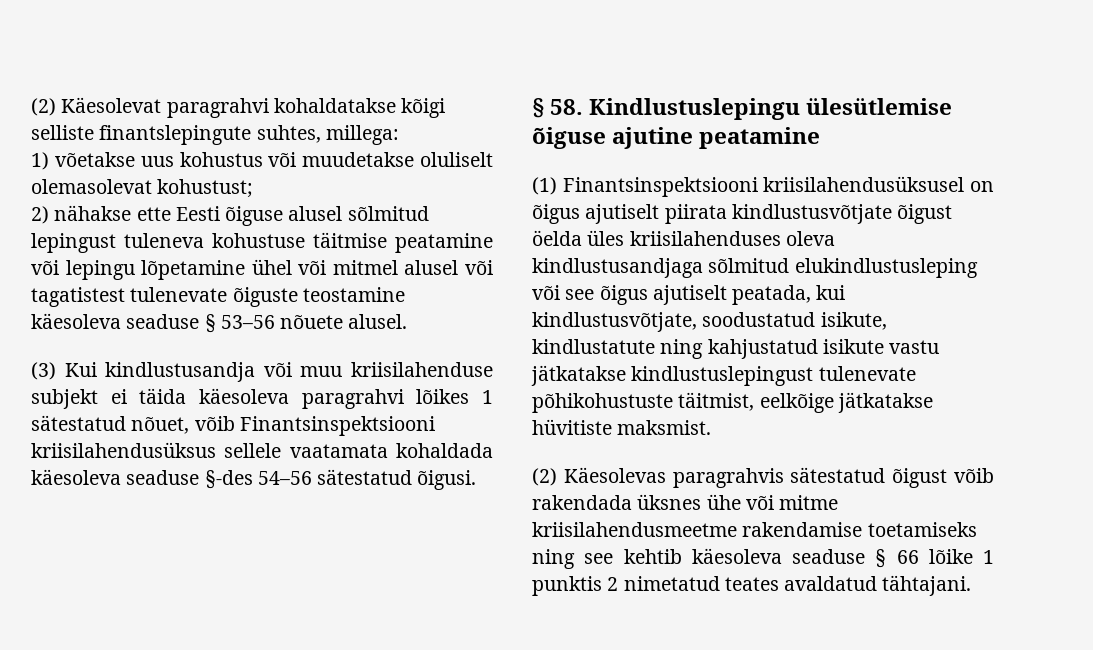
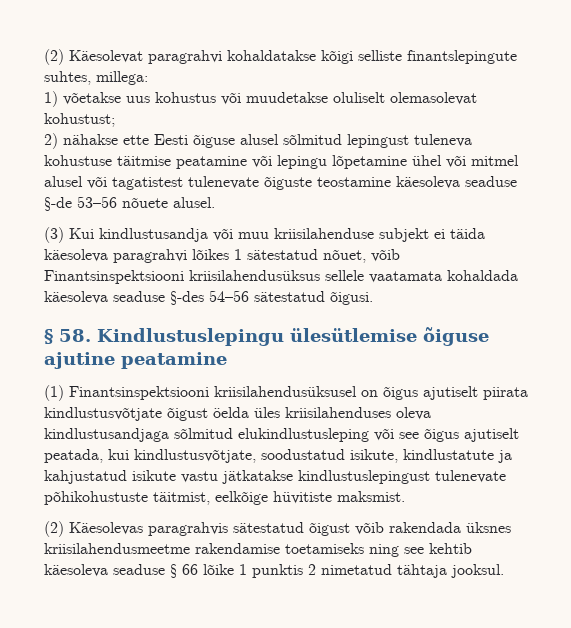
[204,314,216,333] § -> [44,197,72,211] §-de
[660,339,704,359] ning -> [498,450,512,463] ja
[837,392,933,413] jätkatakse -> (268, 498) none
[706,494,839,510] ühe või mitme -> (511, 527) none
[724,575,972,596] teates avaldatud tähtajani. -> [397,564,504,578] tähtaja jooksul.

